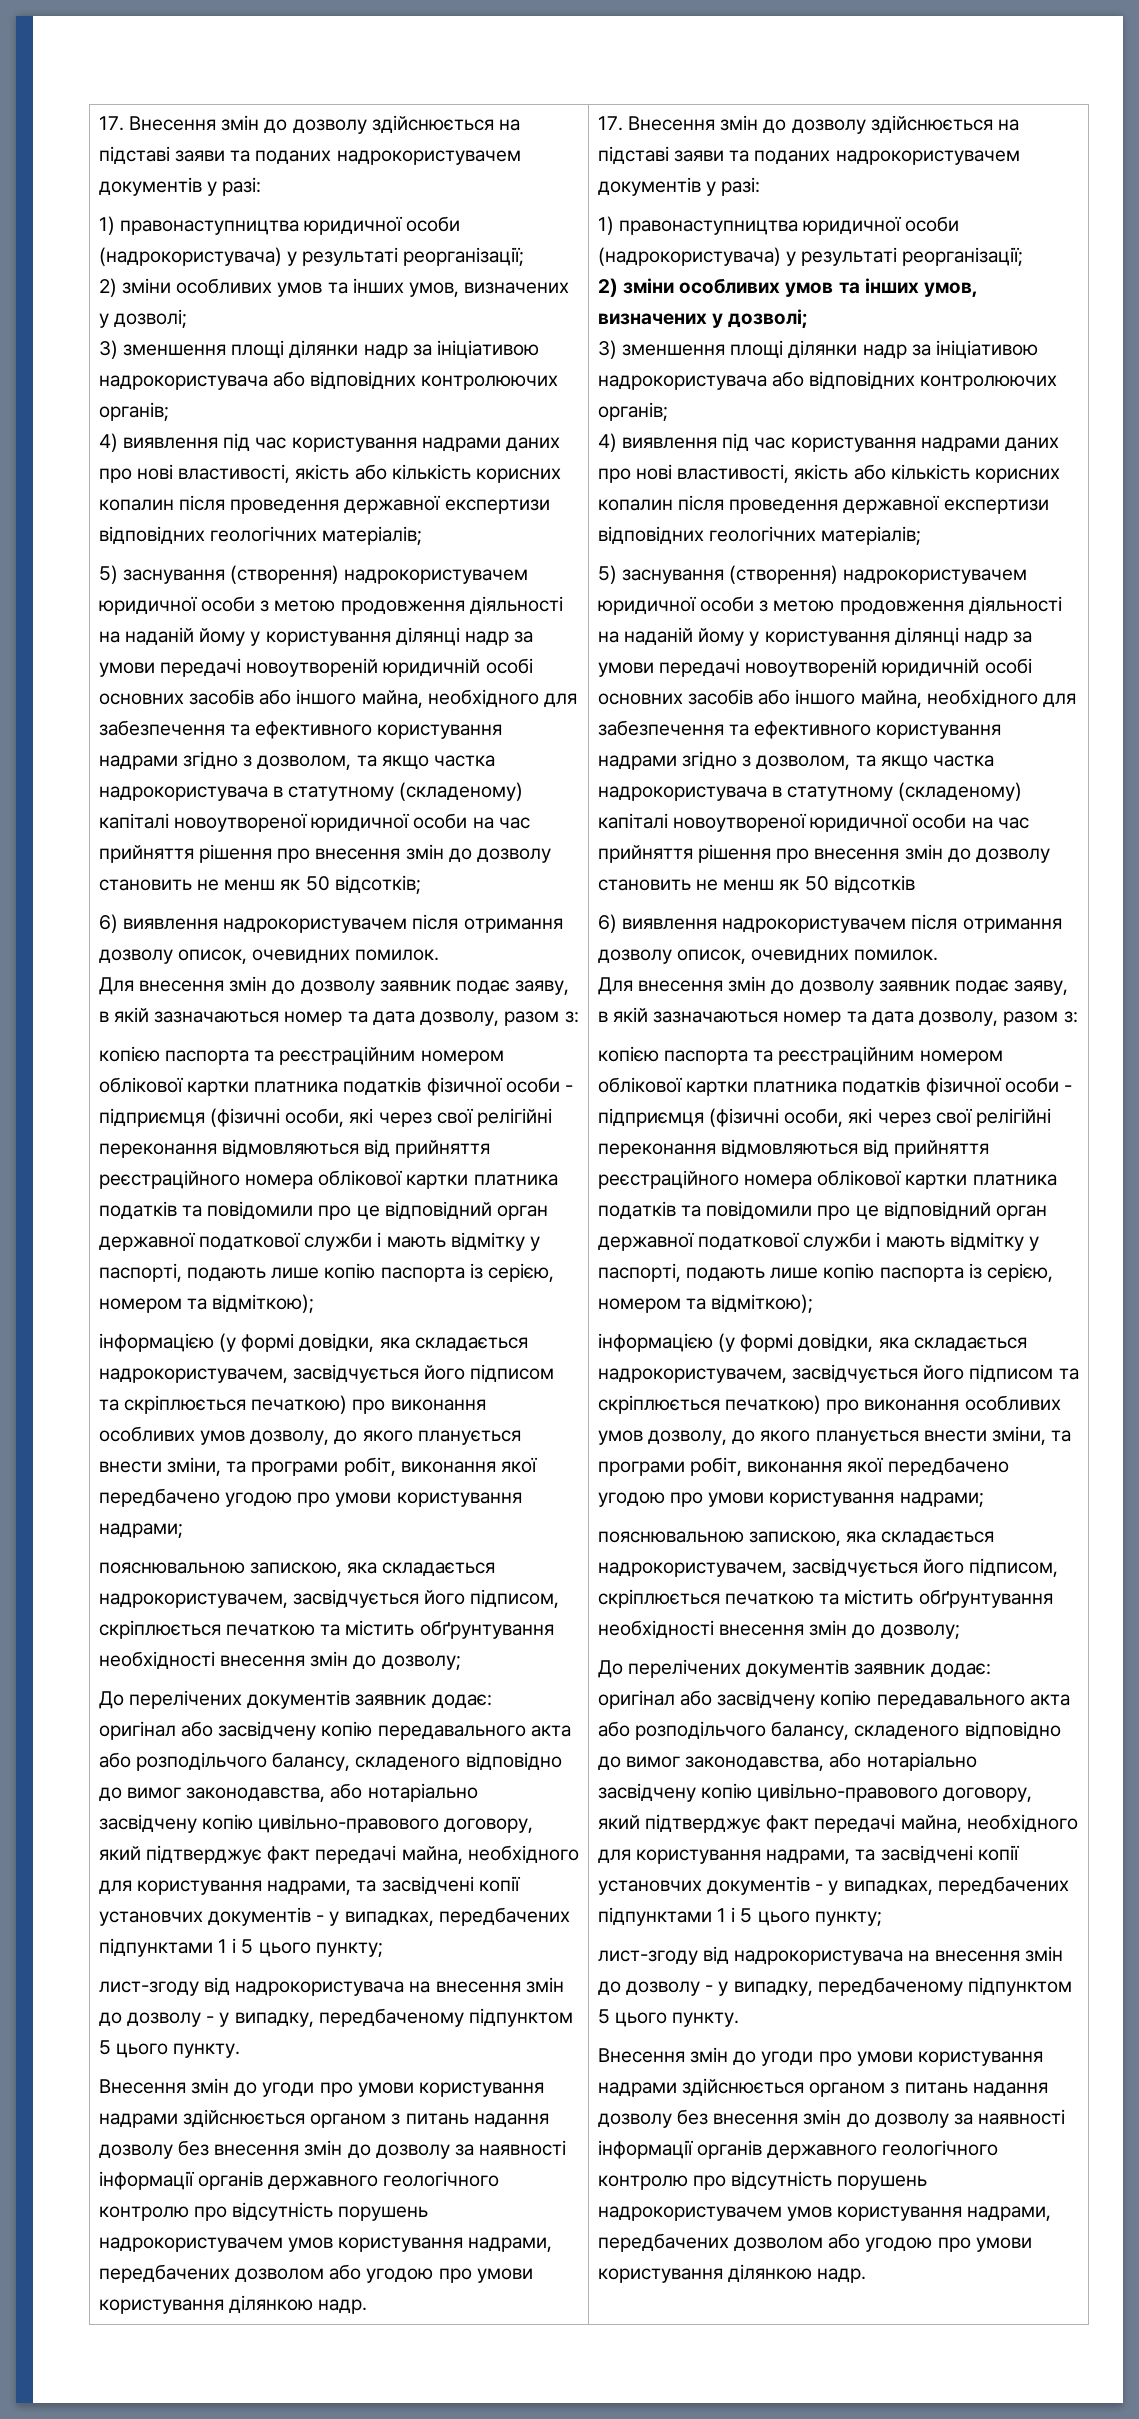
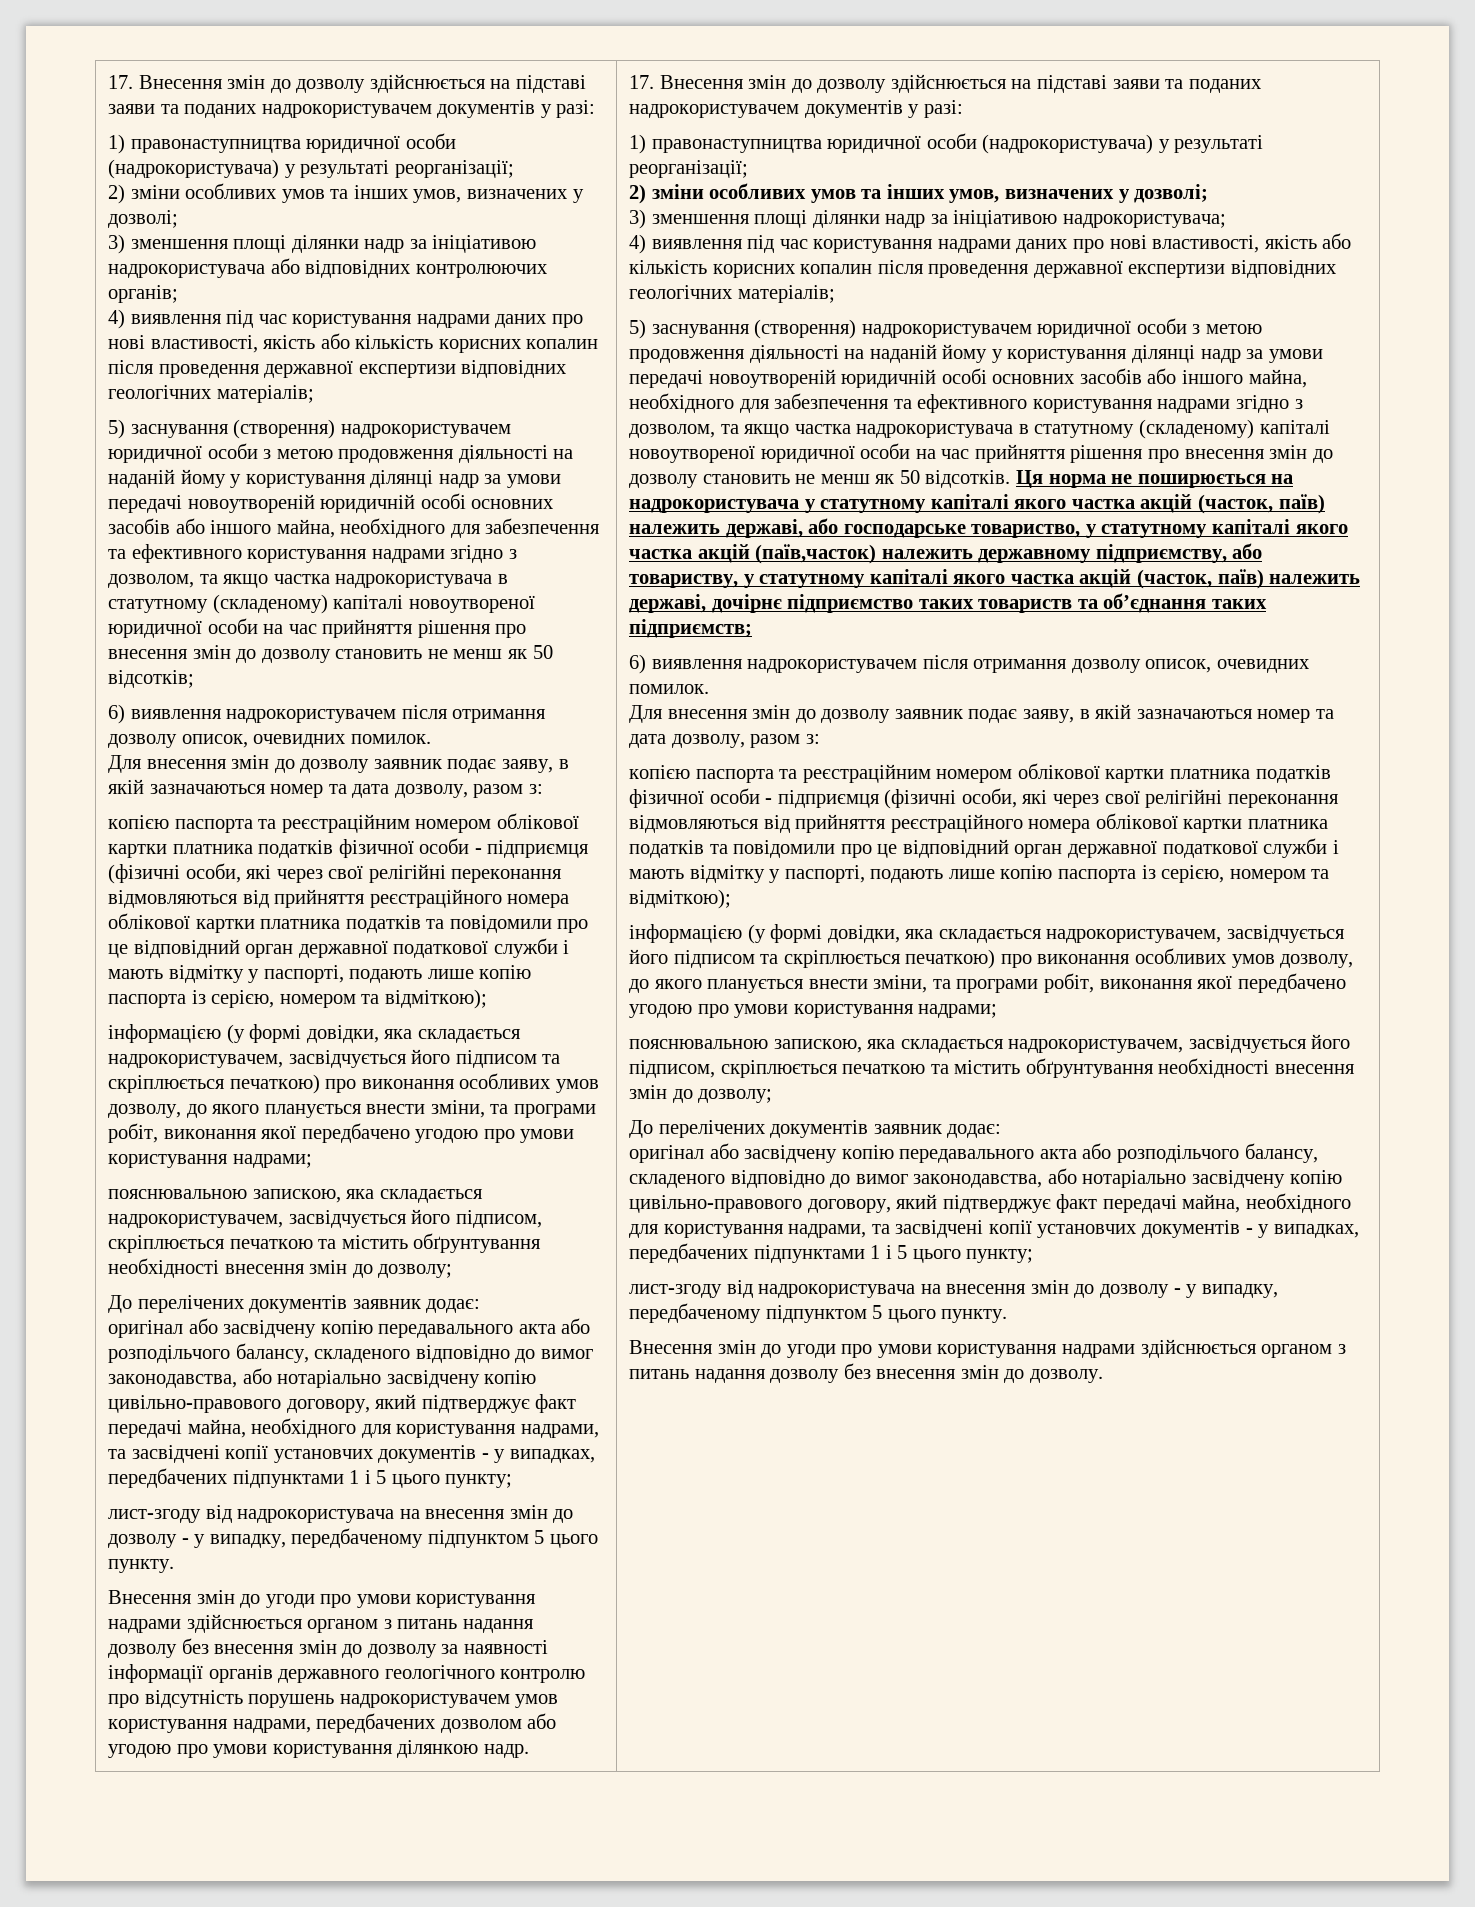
[597,371,1058,390] [597,402,668,421] надрокористувача або відповідних контролюючих органів; -> [1063,214,1227,228] надрокористувача;
[833,875,915,893] відсотків -> [925,470,1294,488] [629,494,1325,514] [629,518,1348,538] [629,543,1263,564] [629,569,1361,589] [629,593,1268,613] [629,619,753,638] відсотків. Ця норма не поширюється на надрокористувача у статутному капіталі якого частка акцій (часток, паїв) належить державі, або господарське товариство, у статутному капіталі якого частка акцій (паїв,часток) належить державному підприємству, або товариству, у статутному капіталі якого частка акцій (часток, паїв) належить державі, дочірнє підприємство таких товариств та об’єднання таких підприємств;
[874,2109,1066,2128] [597,2140,999,2159] [597,2171,928,2190] [597,2206,1052,2221] [597,2233,1032,2252] [597,2264,867,2283] дозволу за наявності інформації органів державного геологічного контролю про відсутність порушень надрокористувачем умов користування надрами, передбачених дозволом або угодою про умови користування ділянкою надр. -> [1030,1369,1104,1383] дозволу.

